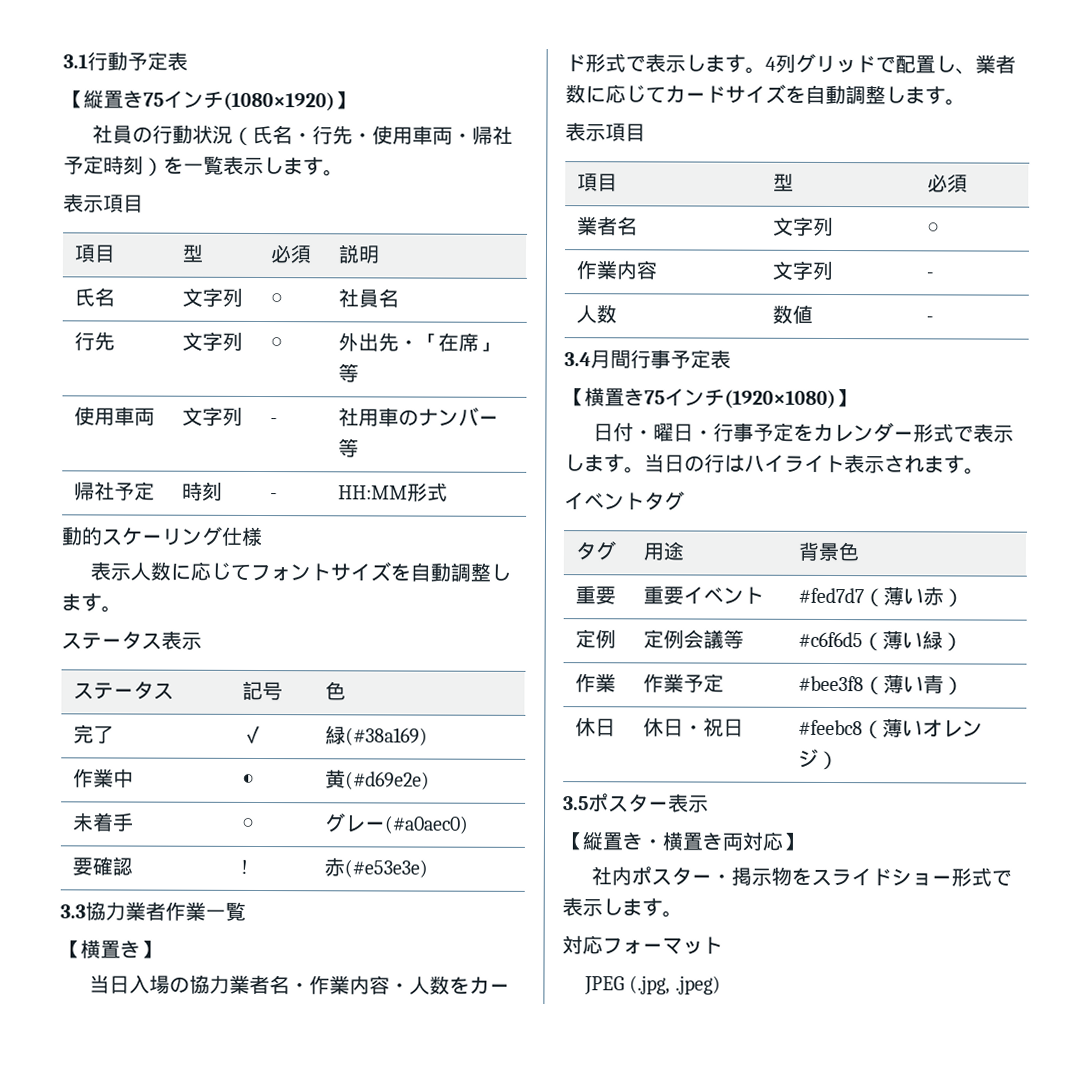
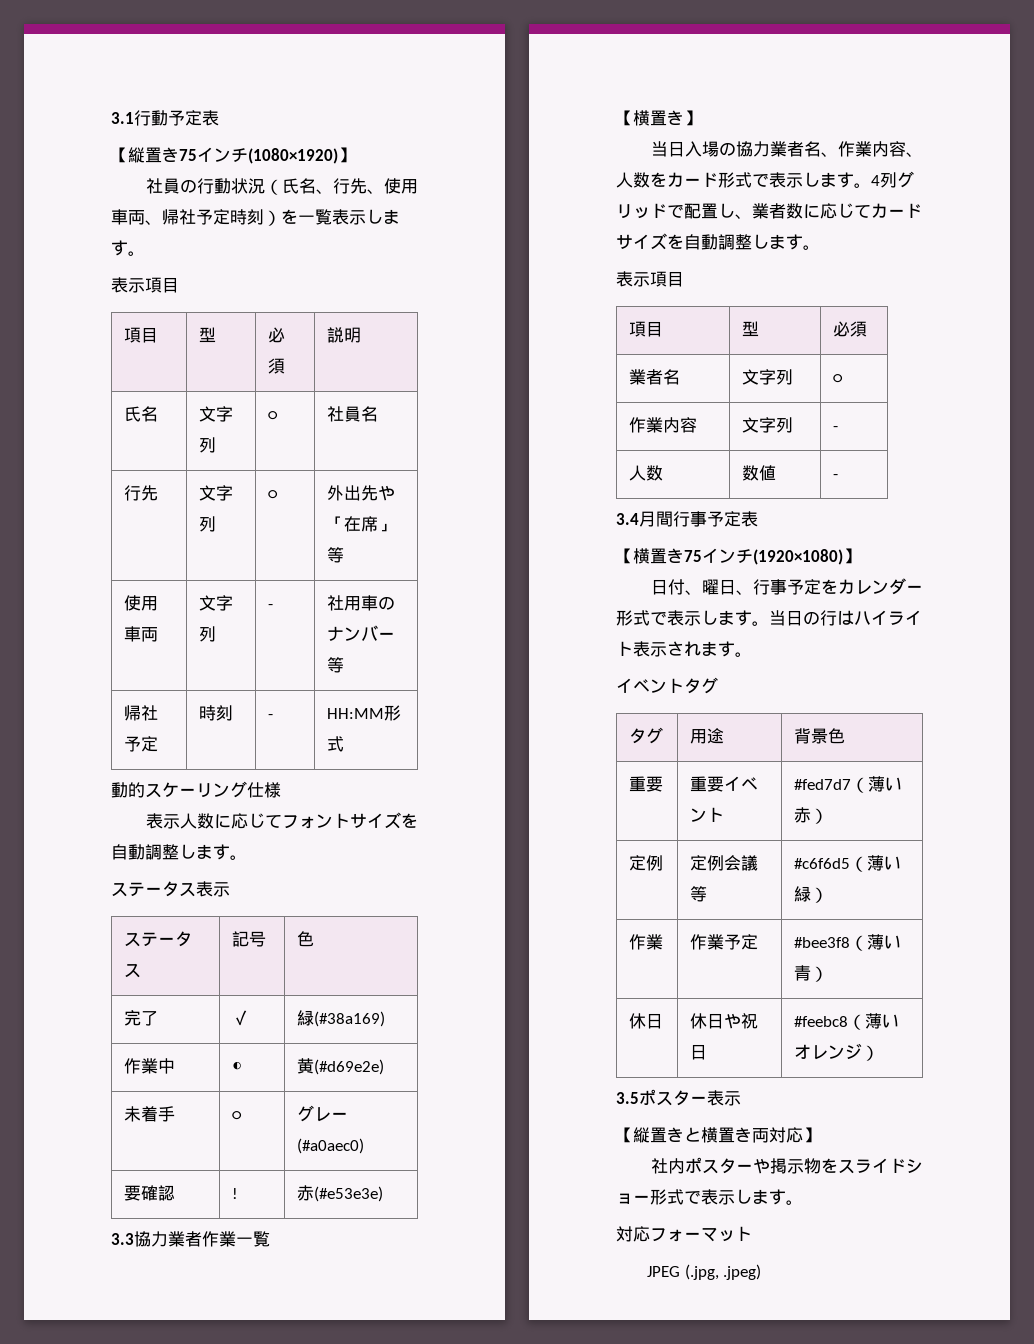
[291,125,473,145] ・行先・使用車両・ -> [315,178,418,194] [111,209,162,225] 、行先、使用車両、
[397,339,419,350] ・ -> [378,485,396,501] や
[288,975,410,995] ・作業内容・ -> [820,141,923,157] 、作業内容、
[632,423,714,442] ・曜日・ -> [684,579,753,595] 、曜日、
[682,724,704,735] ・ -> [724,1013,742,1029] や
[642,838,663,849] ・ -> [684,1127,701,1142] と
[710,873,732,884] ・ -> [752,1158,770,1174] や

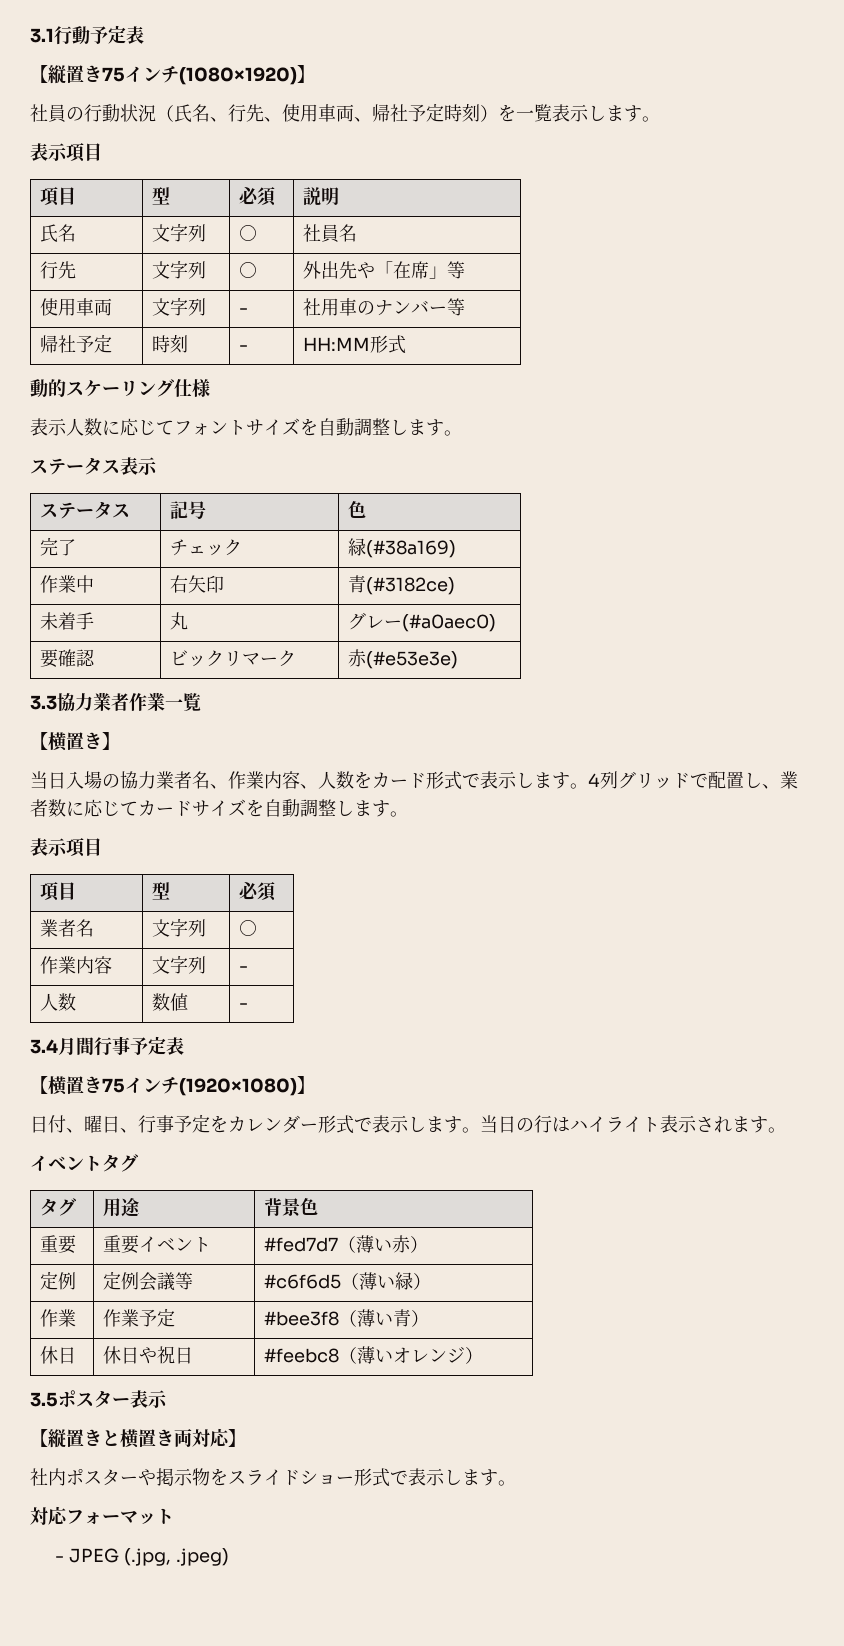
[232,1010,250,1026] ✓ -> [170,539,243,556] チェック
[232,1061,243,1072] [297,1058,385,1075] ◐ | 黄(#d69e2e) -> [170,575,225,593] [348,575,456,595] 右矢印 | 青(#3182ce)
[232,1111,243,1120] ○ -> [170,612,189,630] 丸
[232,1188,239,1199] ! -> [170,650,297,667] ビックリマーク
(752, 1233) none -> [54,1556,64,1562] -

